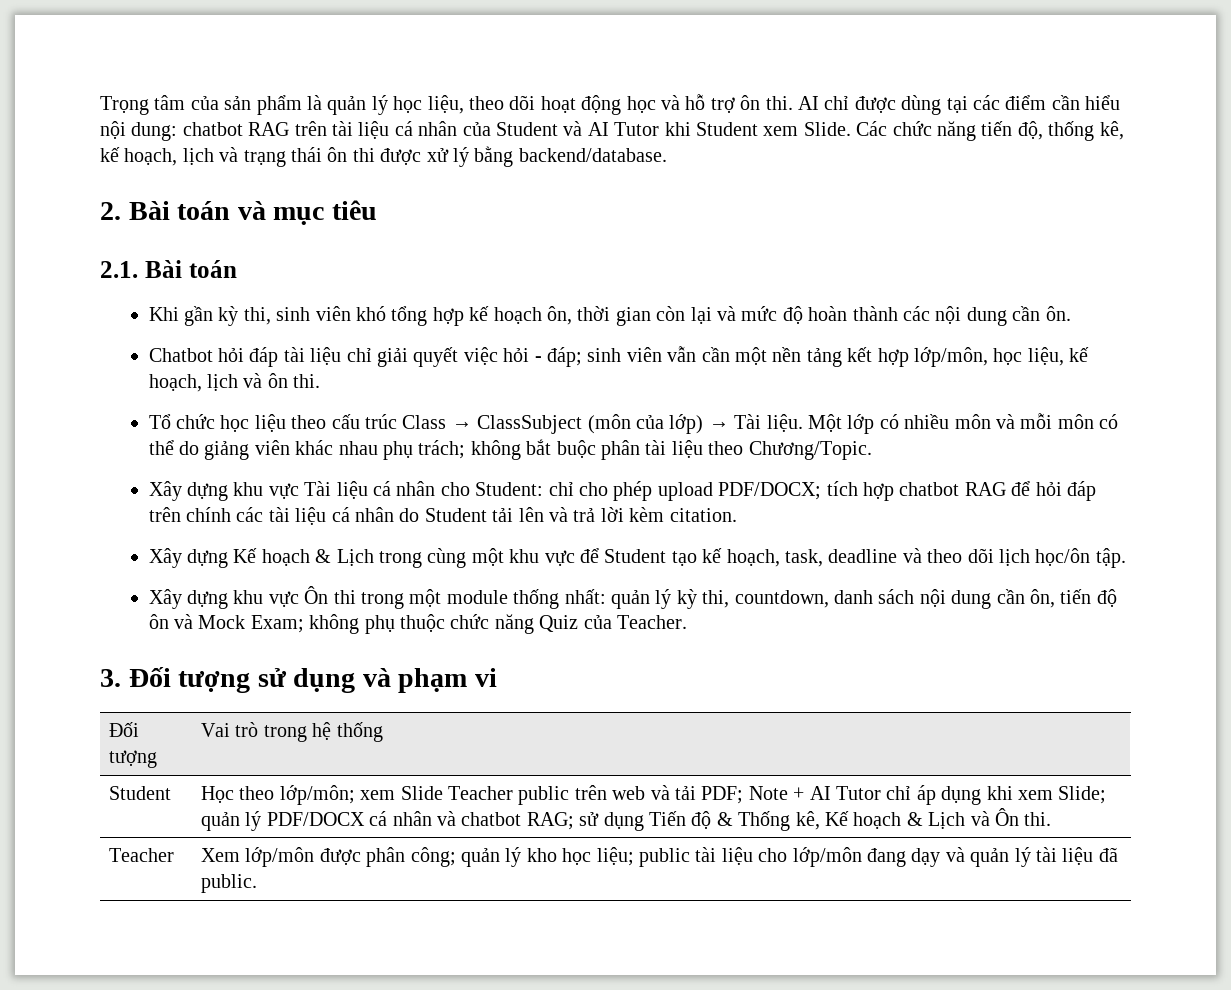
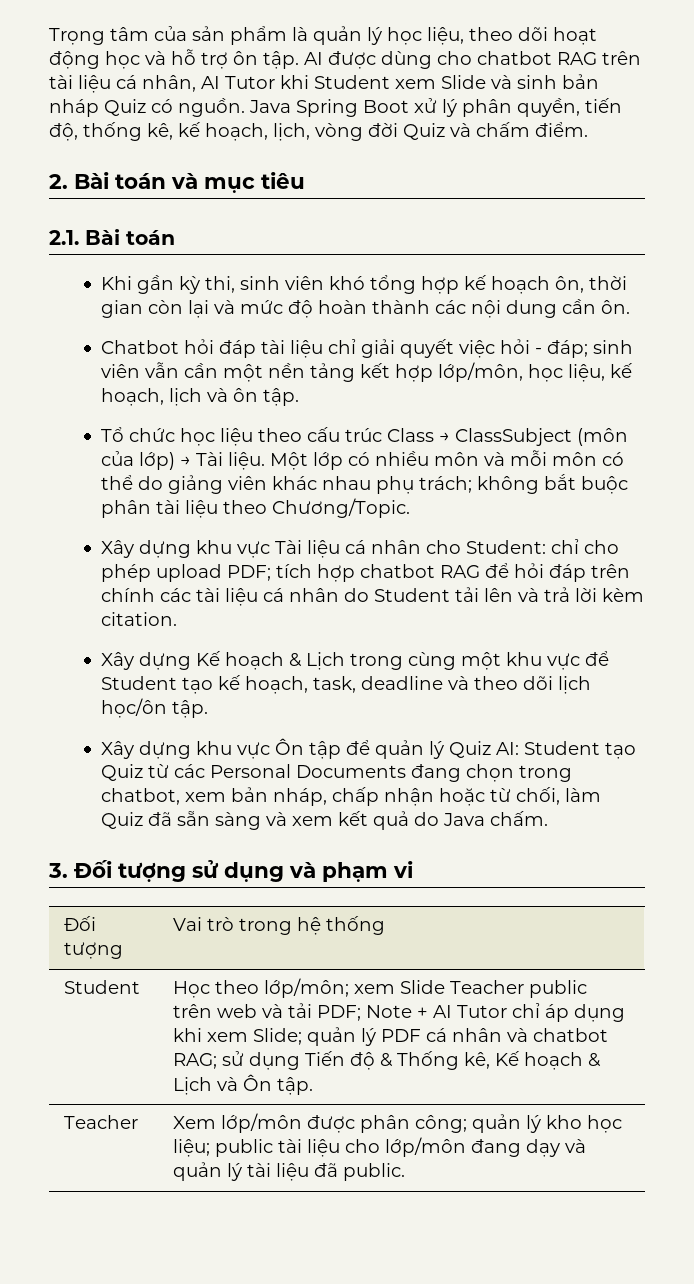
[765,95,1121,115] [100,121,178,141] thi. AI chỉ được dùng tại các điểm cần hiểu nội dung: -> [263,51,472,69] tập. AI được dùng cho
[418,121,583,136] nhân của Student và -> [142,75,196,92] nhân,
[803,121,976,141] Slide. Các chức năng -> [441,74,599,89] [49,98,580,117] Slide và sinh bản nháp Quiz có nguồn. Java Spring Boot xử lý phân quyền,
[182,146,667,167] lịch và trạng thái ôn thi được xử lý bằng backend/database. -> [273,122,588,141] lịch, vòng đời Quiz và chấm điểm.
[293,374,321,388] thi. -> [263,388,300,406] tập.
[718,482,822,500] PDF/DOCX; -> [227,565,272,581] PDF;
[333,589,1117,609] [148,614,687,634] thi trong một module thống nhất: quản lý kỳ thi, countdown, danh sách nội dung cần ôn, tiến độ ôn và Mock Exam; không phụ thuộc chức năng Quiz của Teacher. -> [309,740,637,759] [101,764,573,782] [101,787,602,806] [101,811,549,830] tập để quản lý Quiz AI: Student tạo Quiz từ các Personal Documents đang chọn trong chatbot, xem bản nháp, chấp nhận hoặc từ chối, làm Quiz đã sẵn sàng và xem kết quả do Java chấm.
[266,812,365,826] PDF/DOCX -> [380,1029,421,1042] PDF
[1024,812,1052,826] thi. -> [276,1077,313,1095] tập.

